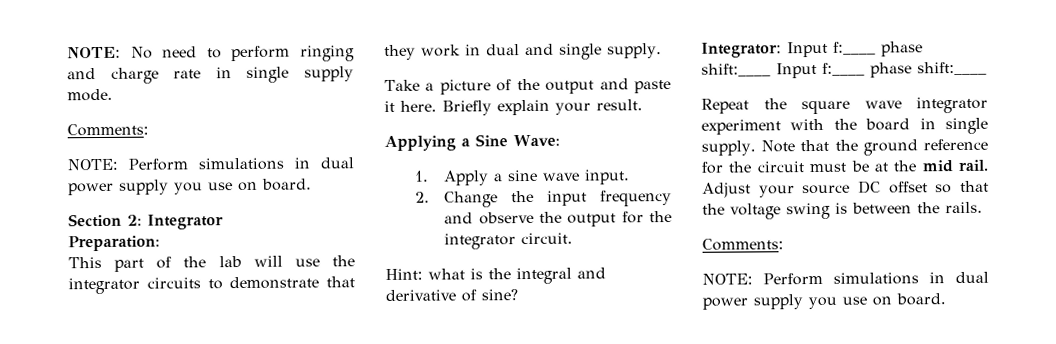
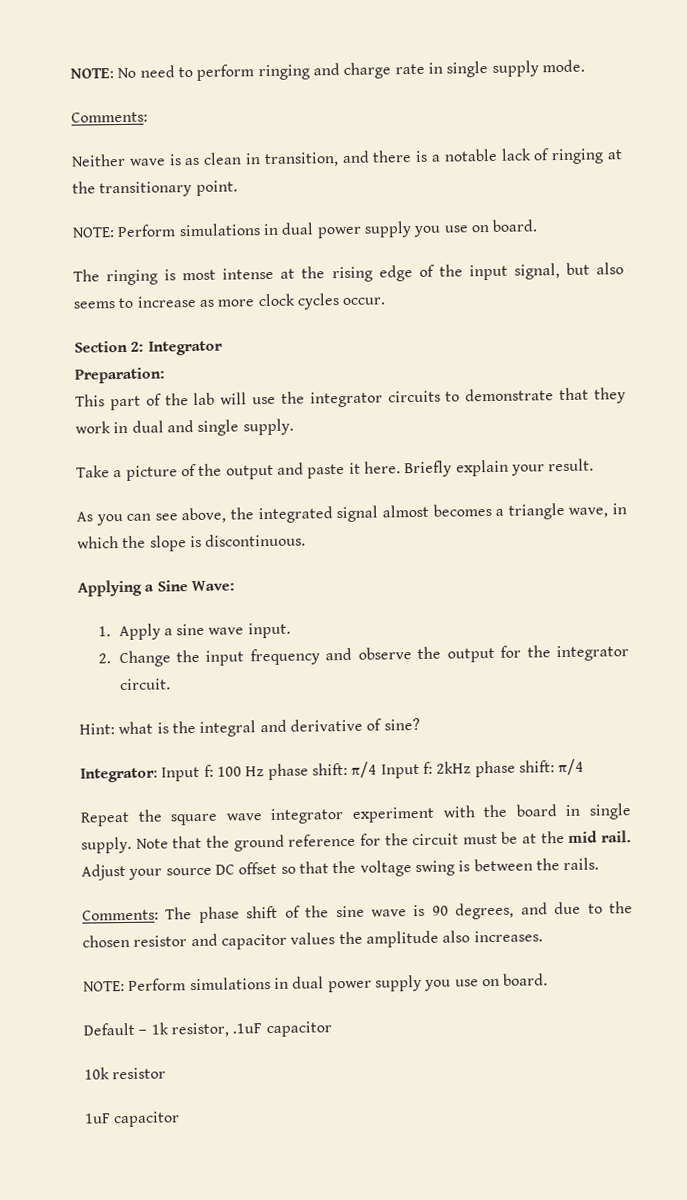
(149, 130) none -> [71,148,624,168] [72,180,238,198] // Neither wave is as clean in transition, and there is a notable lack of ringing at the transitionary point.
(312, 184) none -> [73,262,624,286] [73,293,386,310] // The ringing is most intense at the rising edge of the input signal, but also seems to increase as more clock cycles occur.
(643, 105) none -> [76,502,628,526] [77,533,307,552] // As you can see above, the integrated signal almost becomes a triangle wave, in which the slope is discontinuous.
[833,41,923,57] [701,61,987,79] f:____ phase shift:____ Input f:____ phase shift:____ -> [203,758,585,781] f: 100 Hz phase shift: π/4 Input f: 2kHz phase shift: π/4
(784, 244) none -> [165,901,634,924] [82,930,543,950] The phase shift of the sine wave is 90 degrees, and due to the chosen resistor and capacitor values the amplitude also increases.
(946, 299) none -> [83,1021,332,1038] [84,1067,167,1080] [84,1111,181,1128] // Default – 1k resistor, .1uF capacitor // 10k resistor // 1uF capacitor

